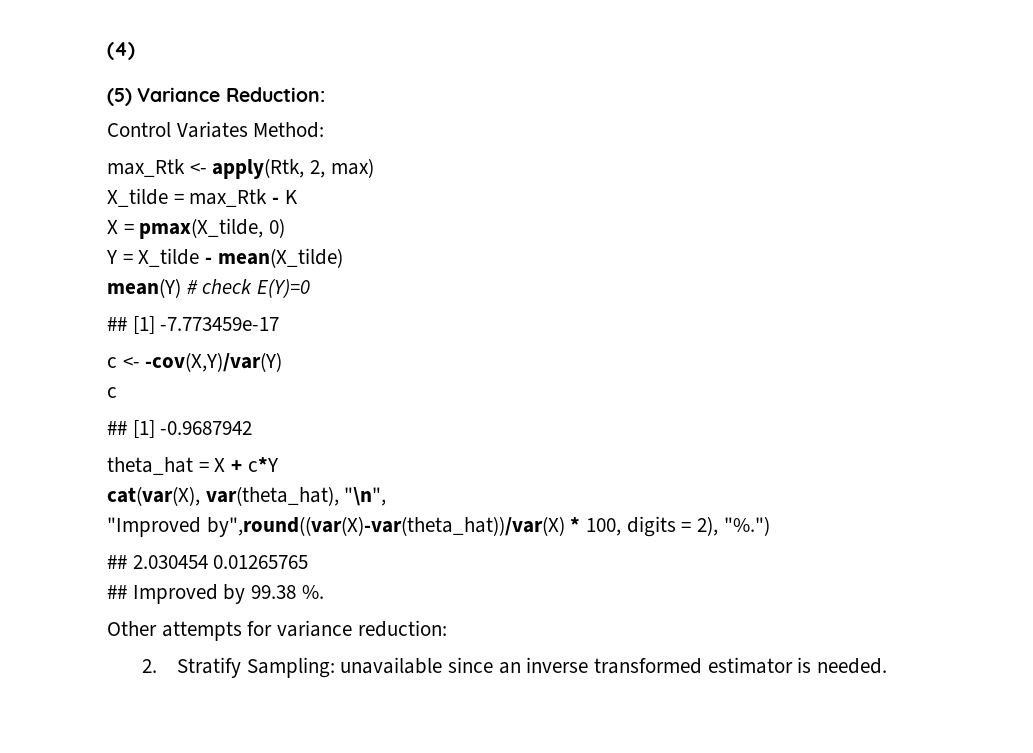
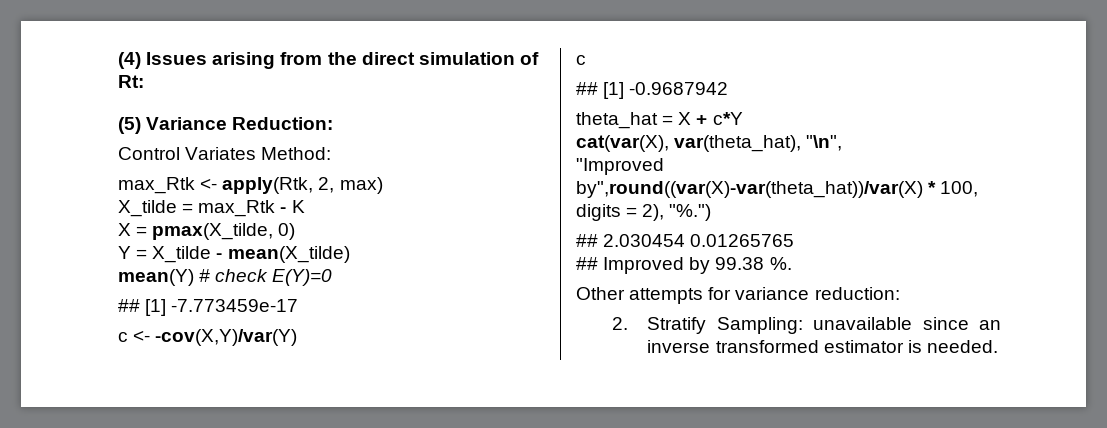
(135, 51) none -> [146,52,539,69] [118,75,144,88] Issues arising from the direct simulation of Rt:

